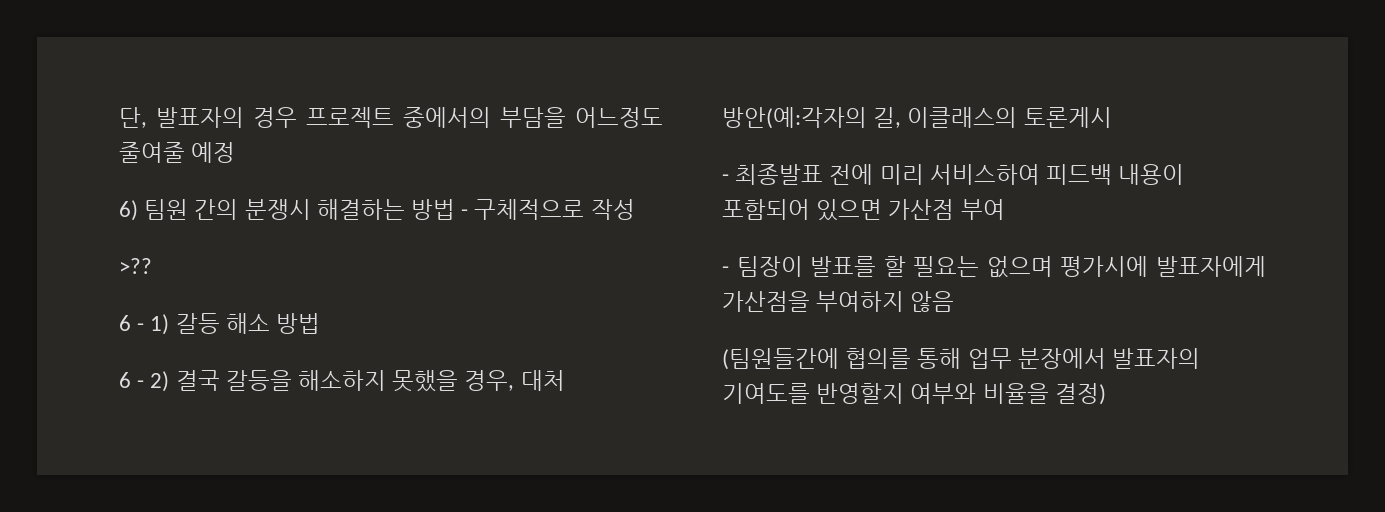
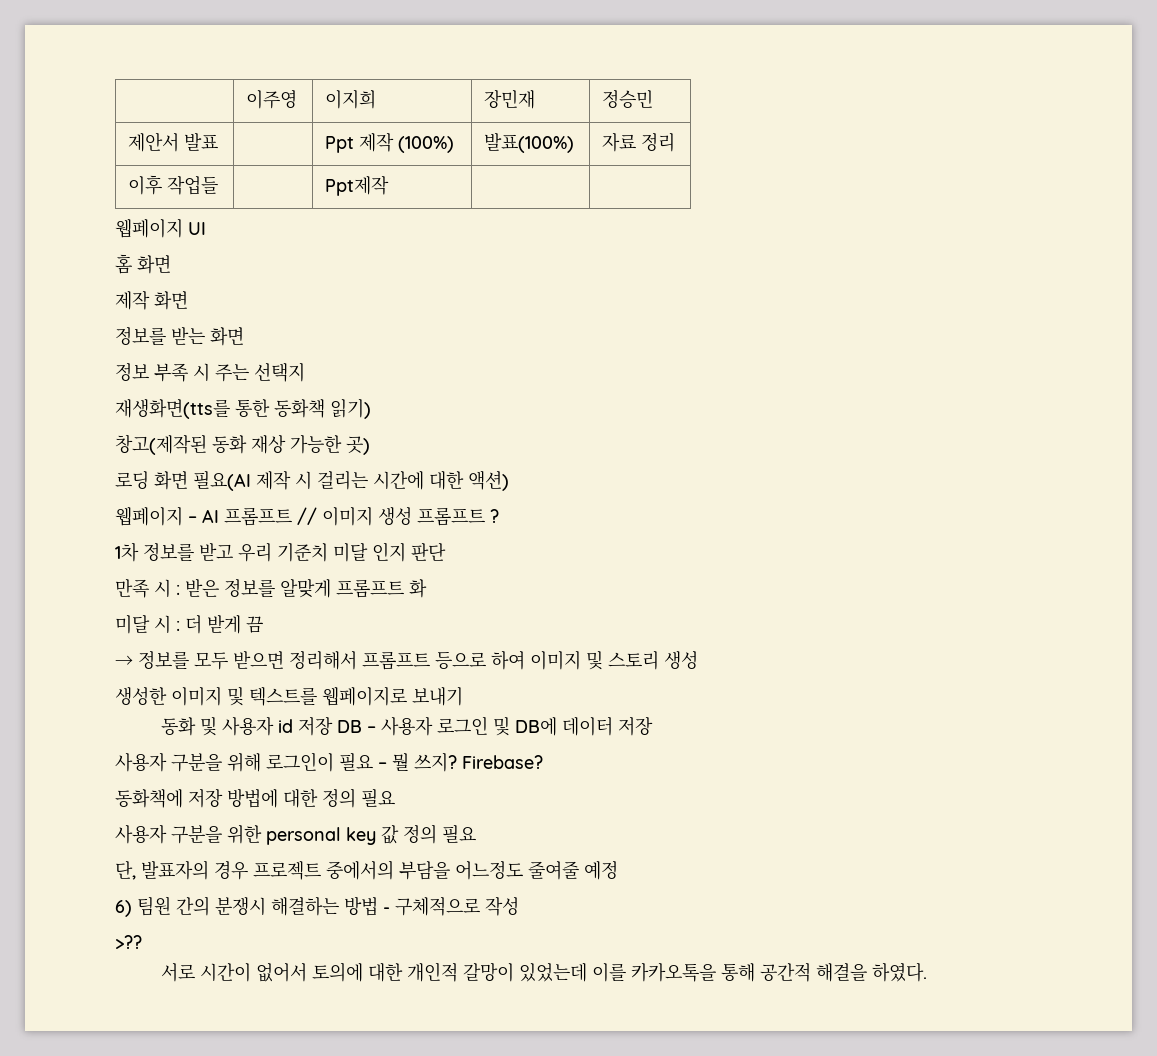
(119, 117) none -> [246,90,298,109] [325,89,377,109] [484,90,536,109] [602,90,654,108] [128,132,219,152] [325,133,455,153] [484,133,575,153] [602,132,676,152] [128,175,219,195] [325,176,390,196] [115,218,206,238] [115,254,171,274] [115,291,188,310] [115,327,244,346] [115,362,305,382] [115,399,371,419] [115,434,370,455] [115,470,509,491] [115,506,499,526] [115,542,446,562] [115,578,427,598] [115,615,263,634] [115,650,698,670] [115,686,463,706] [160,716,653,736] [115,752,543,772] [115,788,395,808] [115,824,476,845] | 이주영 | 이지희 | 장민재 | 정승민 // 제안서 발표 | | Ppt 제작 (100%) | 발표(100%) | 자료 정리 // 이후 작업들 | | Ppt제작 | | // 웹페이지 UI // 홈 화면 // 제작 화면 // 정보를 받는 화면 // 정보 부족 시 주는 선택지 // 재생화면(tts를 통한 동화책 읽기) // 창고(제작된 동화 재상 가능한 곳) // 로딩 화면 필요(AI 제작 시 걸리는 시간에 대한 액션) // 웹페이지 – AI 프롬프트 // 이미지 생성 프롬프트 ? // 1차 정보를 받고 우리 기준치 미달 인지 판단 // 만족 시 : 받은 정보를 알맞게 프롬프트 화 // 미달 시 : 더 받게 끔 // → 정보를 모두 받으면 정리해서 프롬프트 등으로 하여 이미지 및 스토리 생성 // 생성한 이미지 및 텍스트를 웹페이지로 보내기 // 동화 및 사용자 id 저장 DB – 사용자 로그인 및 DB에 데이터 저장 // 사용자 구분을 위해 로그인이 필요 – 뭘 쓰지? Firebase? // 동화책에 저장 방법에 대한 정의 필요 // 사용자 구분을 위한 personal key 값 정의 필요 //
[119,313,321,335] [119,370,565,392] [722,107,1112,129] [722,164,1185,185] [722,199,1005,221] [722,256,1266,278] [722,291,955,312] [722,348,1201,370] [722,383,1106,405] 6 - 1) 갈등 해소 방법 // 6 - 2) 결국 갈등을 해소하지 못했을 경우, 대처 방안(예:각자의 길, 이클래스의 토론게시 // - 최종발표 전에 미리 서비스하여 피드백 내용이 포함되어 있으면 가산점 부여 // - 팀장이 발표를 할 필요는 없으며 평가시에 발표자에게 가산점을 부여하지 않음 // (팀원들간에 협의를 통해 업무 분장에서 발표자의 기여도를 반영할지 여부와 비율을 결정) -> [160,962,927,982] 서로 시간이 없어서 토의에 대한 개인적 갈망이 있었는데 이를 카카오톡을 통해 공간적 해결을 하였다.

